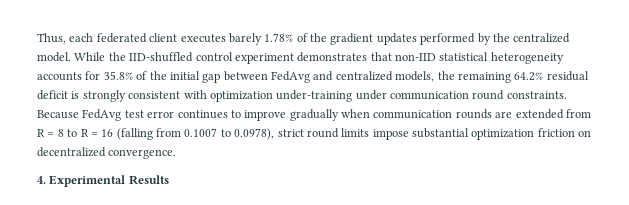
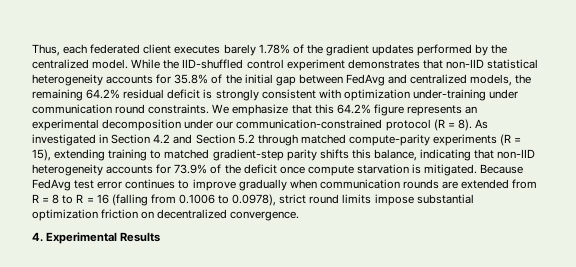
(567, 95) none -> [212,104,478,116] [32,119,488,131] [32,134,522,146] [32,149,536,161] [32,164,478,176] We emphasize that this 64.2% figure represents an experimental decomposition under our communication-constrained protocol (R = 8). As investigated in Section 4.2 and Section 5.2 through matched compute-parity experiments (R = 15), extending training to matched gradient-step parity shifts this balance, indicating that non-IID heterogeneity accounts for 73.9% of the deficit once compute starvation is mitigated.
[184,128,218,137] 0.1007 -> [178,194,215,204] 0.1006

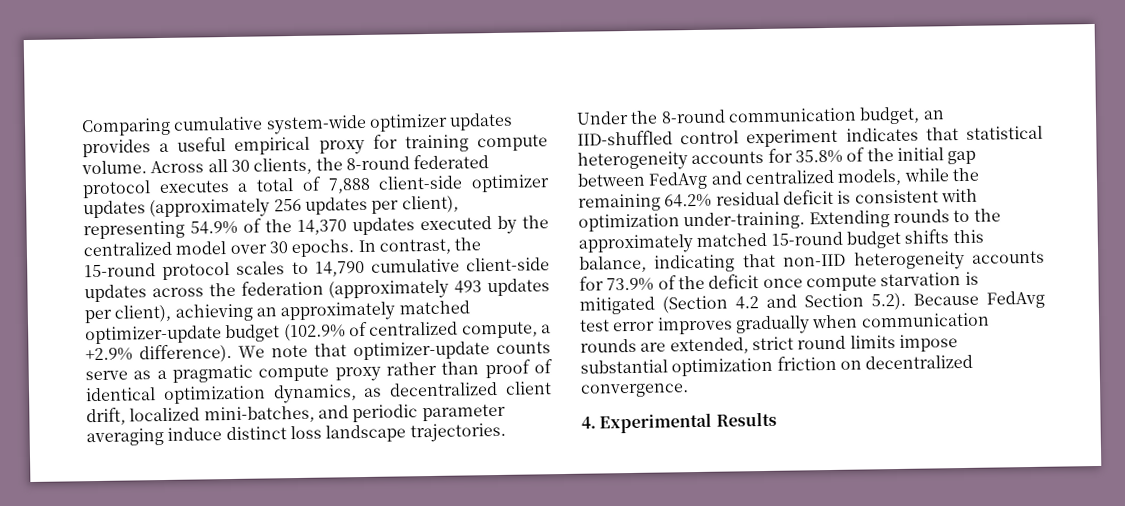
[32,44,508,56] [32,59,484,71] Thus, each federated client executes barely 1.78% of the gradient updates performed by the centralized model. While the IID-shuffled control experiment demonstrates that non-IID -> [81,112,514,137] [82,134,548,158] [81,154,490,175] [82,174,550,199] [83,195,459,219] [83,215,549,240] [83,237,482,258] [84,257,551,281] [84,278,550,303] [84,300,470,324] [85,321,551,345] [85,341,551,364] [85,359,553,383] [85,381,552,405] [86,403,506,426] [86,422,506,447] [576,106,945,125] [577,127,959,148] Comparing cumulative system-wide optimizer updates provides a useful empirical proxy for training compute volume. Across all 30 clients, the 8-round federated protocol executes a total of 7,888 client-side optimizer updates (approximately 256 updates per client), representing 54.9% of the 14,370 updates executed by the centralized model over 30 epochs. In contrast, the 15-round protocol scales to 14,790 cumulative client-side updates across the federation (approximately 493 updates per client), achieving an approximately matched optimizer-update budget (102.9% of centralized compute, a +2.9% difference). We note that optimizer-update counts serve as a pragmatic compute proxy rather than proof of identical optimization dynamics, as decentralized client drift, localized mini-batches, and periodic parameter averaging induce distinct loss landscape trajectories. Under the 8-round communication budget, an IID-shuffled control experiment indicates that
(513, 80) none -> [903,168,949,182] while
[215,89,259,101] strongly -> (852, 197) none
[412,89,519,101] [32,104,478,116] [32,119,488,131] [32,134,522,146] [32,149,317,161] under-training under communication round constraints. We emphasize that this 64.2% figure represents an experimental decomposition under our communication-constrained protocol (R = 8). As investigated in Section 4.2 and Section 5.2 through matched compute-parity experiments (R = 15), extending training to matched gradient-step parity -> [683,208,1001,231] [578,230,901,254] under-training. Extending rounds to the approximately matched 15-round budget
[424,164,478,176] mitigated. -> [579,292,906,315] mitigated (Section 4.2 and Section 5.2).
[125,179,236,191] continues to improve -> [656,316,733,335] improves
[461,179,538,189] [32,194,277,206] extended from R = 8 to R = 16 (falling from 0.1006 to 0.0978), -> [669,337,749,355] extended,

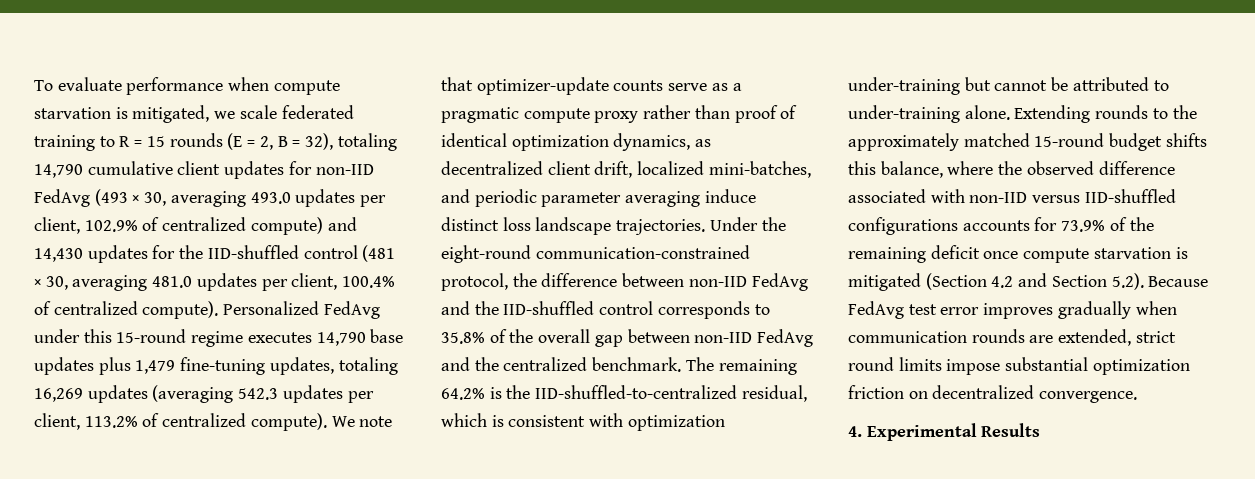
[81,112,514,137] [82,134,548,158] [81,154,490,175] [82,174,550,199] [83,195,459,219] [83,215,549,240] [83,237,482,258] [84,257,551,281] [84,278,550,303] [84,300,470,324] [85,321,551,345] [85,343,232,364] Comparing cumulative system-wide optimizer updates provides a useful empirical proxy for training compute volume. Across all 30 clients, the 8-round federated protocol executes a total of 7,888 client-side optimizer updates (approximately 256 updates per client), representing 54.9% of the 14,370 updates executed by the centralized model over 30 epochs. In contrast, the 15-round protocol scales to 14,790 cumulative client-side updates across the federation (approximately 493 updates per client), achieving an approximately matched optimizer-update budget (102.9% of centralized compute, a +2.9% difference). -> [34,77,340,95] [34,105,354,123] [34,133,397,151] [34,161,374,179] [34,189,387,207] [34,217,357,235] [34,245,396,263] [34,273,396,291] [34,301,380,319] [34,329,404,347] [34,357,398,375] [34,385,374,403] [34,413,327,431] To evaluate performance when compute starvation is mitigated, we scale federated training to R = 15 rounds (E = 2, B = 32), totaling 14,790 cumulative client updates for non-IID FedAvg (493 × 30, averaging 493.0 updates per client, 102.9% of centralized compute) and 14,430 updates for the IID-shuffled control (481 × 30, averaging 481.0 updates per client, 100.4% of centralized compute). Personalized FedAvg under this 15-round regime executes 14,790 base updates plus 1,479 fine-tuning updates, totaling 16,269 updates (averaging 542.3 updates per client, 113.2% of centralized compute).
[660,106,945,125] [577,125,1043,148] [577,148,793,171] 8-round communication budget, an IID-shuffled control experiment indicates that statistical heterogeneity accounts for -> [441,245,750,263] [441,273,808,291] [441,301,770,319] eight-round communication-constrained protocol, the difference between non-IID FedAvg and the IID-shuffled control corresponds to
[896,147,944,161] initial -> [538,329,591,343] overall
[648,167,979,190] [578,188,978,212] [578,211,806,232] FedAvg and centralized models, while the remaining 64.2% residual deficit is consistent with optimization under-training. -> [694,329,814,347] [441,357,797,375] [441,385,807,402] [441,413,725,431] [848,77,1169,95] [848,105,1010,123] non-IID FedAvg and the centralized benchmark. The remaining 64.2% is the IID-shuffled-to-centralized residual, which is consistent with optimization under-training but cannot be attributed to under-training alone.
[654,250,965,273] indicating that non-IID heterogeneity -> [947,161,1175,175] [848,189,1176,203] [848,217,958,235] where the observed difference associated with non-IID versus IID-shuffled configurations
(705, 282) none -> [848,247,926,263] remaining

